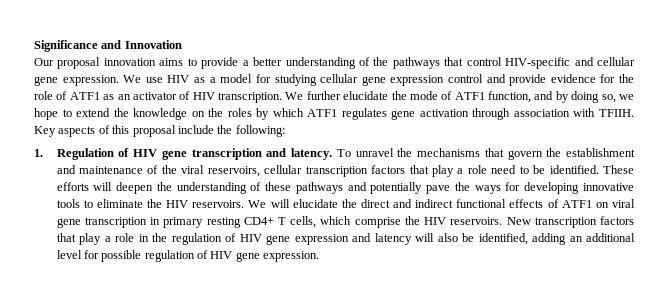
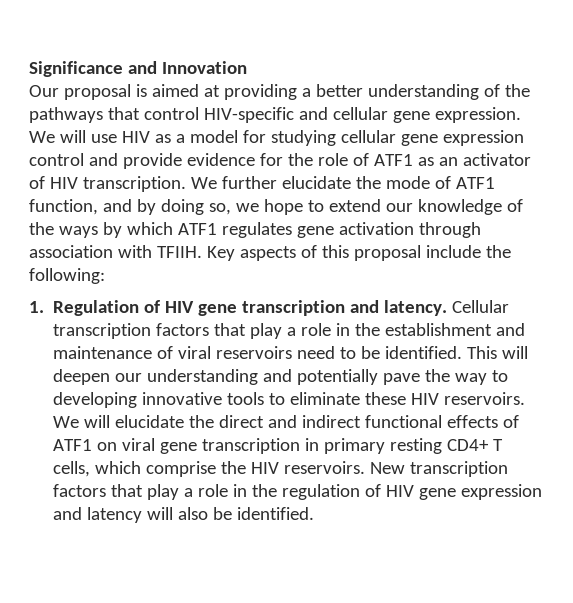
[103,57,239,69] innovation aims to provide -> [135,84,297,100] is aimed at providing
(142, 79) none -> [59,130,86,143] will
[113,108,252,120] the knowledge on the roles -> [385,199,523,215] [29,222,98,238] our knowledge of the ways
[336,148,635,160] [56,165,634,177] [56,182,343,194] To unravel the mechanisms that govern the establishment and maintenance of the viral reservoirs, cellular transcription factors that play a role need to be identified. These efforts will deepen the understanding of these pathways -> [452,300,510,313] [53,323,526,339] [53,346,529,359] [53,369,259,385] Cellular transcription factors that play a role in the establishment and maintenance of viral reservoirs need to be identified. This will deepen our understanding
[474,182,521,194] ways for -> [455,370,509,385] way to
[147,199,163,208] the -> [365,392,407,405] these
[478,233,635,245] [56,250,320,262] identified, adding an additional level for possible regulation of HIV gene expression. -> [237,507,315,520] identified.

